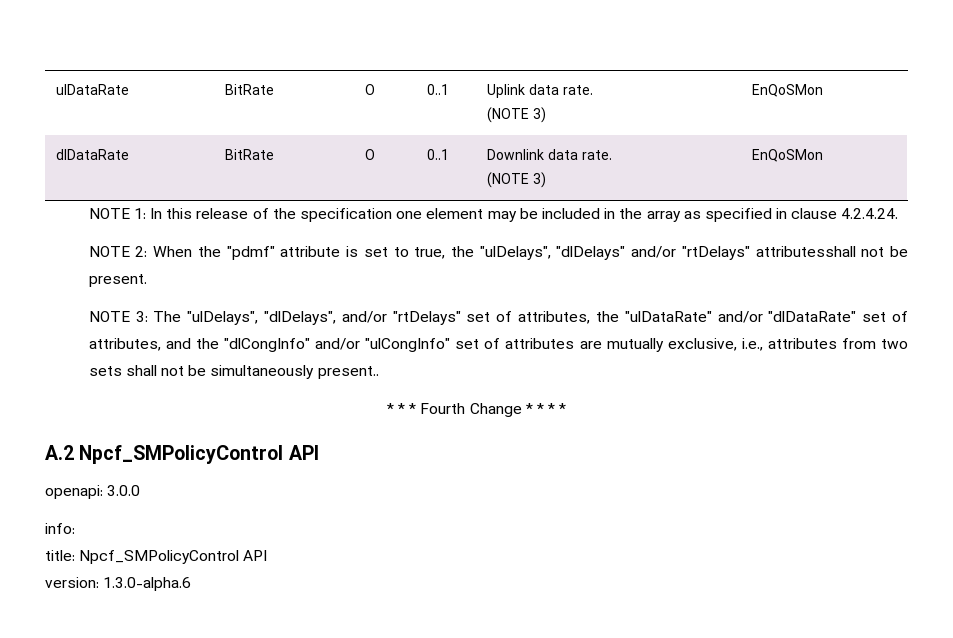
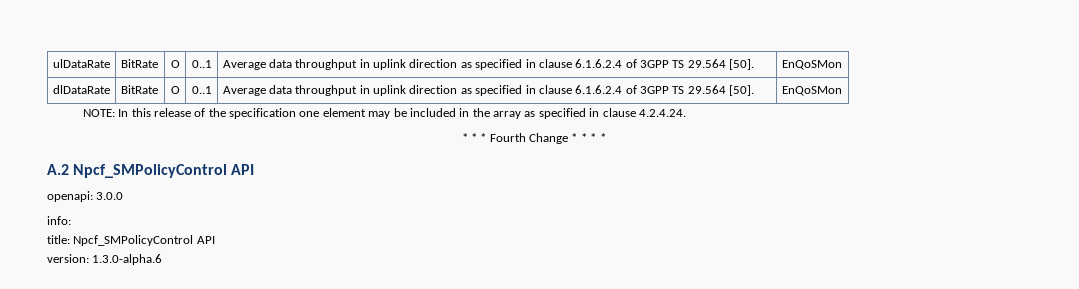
[486,84,593,98] [486,107,546,123] Uplink data rate. // (NOTE 3) -> [222,59,755,70] Average data throughput in uplink direction as specified in clause 6.1.6.2.4 of 3GPP TS 29.564 [50].
[486,149,612,160] [486,172,546,188] [751,149,823,162] [88,208,146,219] Downlink data rate. // (NOTE 3) | EnQoSMon // NOTE 1: -> [222,85,755,96] [781,86,842,96] [82,109,115,117] Average data throughput in uplink direction as specified in clause 6.1.6.2.4 of 3GPP TS 29.564 [50]. | EnQoSMon // NOTE:
[88,246,909,260] [88,274,147,287] [88,311,909,325] [88,338,908,352] [88,365,379,379] // NOTE 2: When the "pdmf" attribute is set to true, the "ulDelays", "dlDelays" and/or "rtDelays" attributesshall not be present. // NOTE 3: The "ulDelays", "dlDelays", and/or "rtDelays" set of attributes, the "ulDataRate" and/or "dlDataRate" set of attributes, and the "dlCongInfo" and/or "ulCongInfo" set of attributes are mutually exclusive, i.e., attributes from two sets shall not be simultaneously present.. -> (686, 113) none

